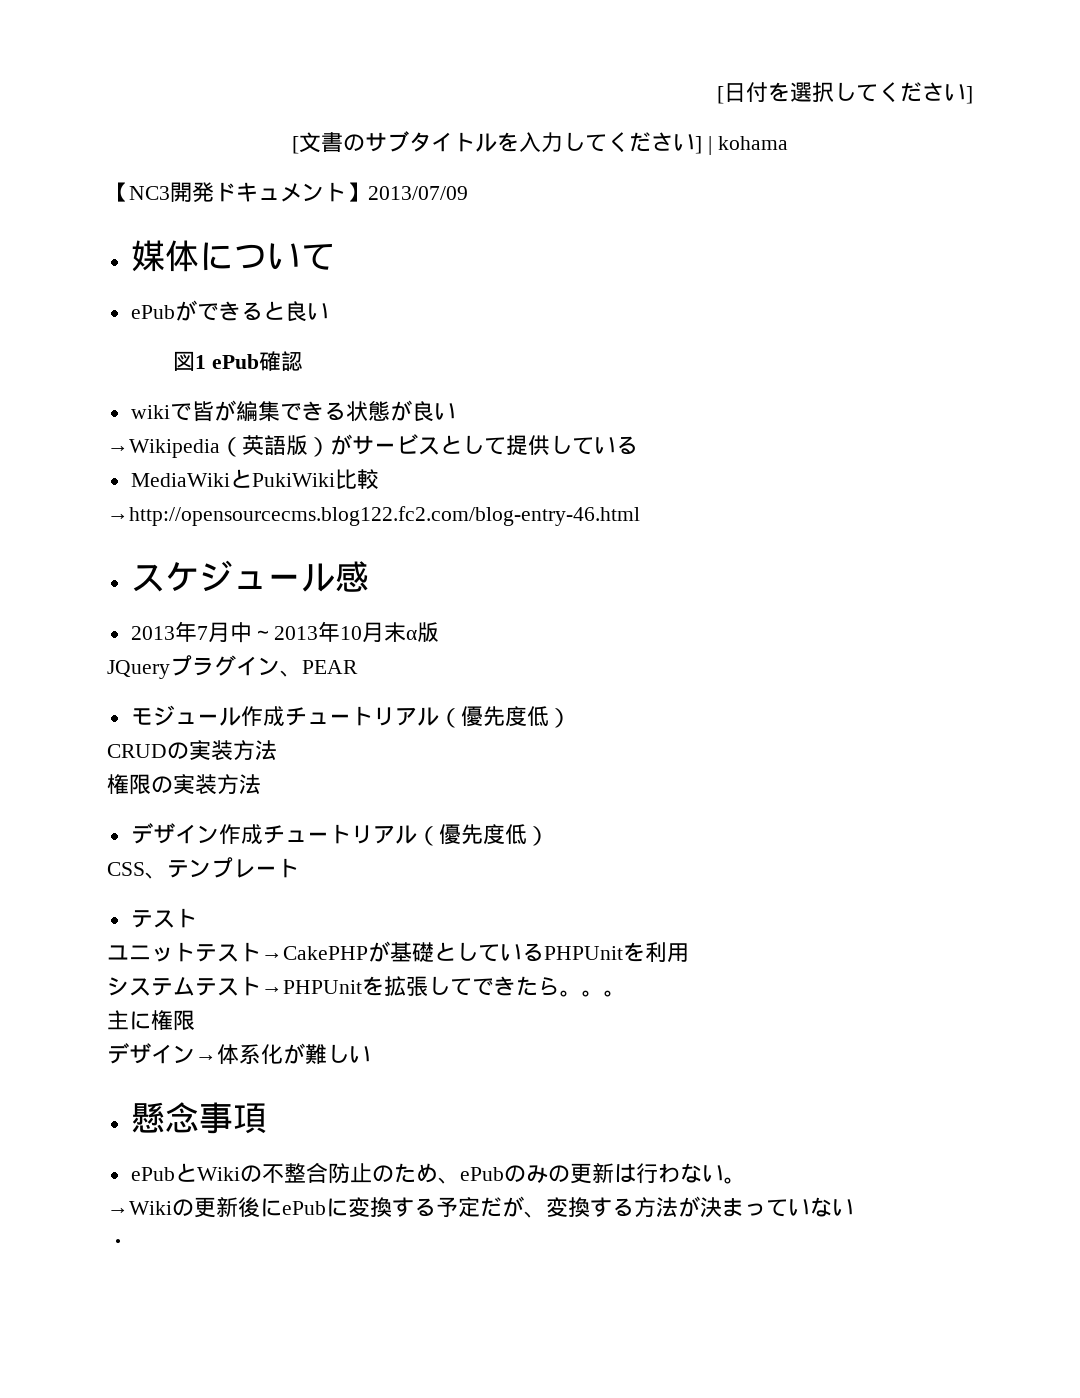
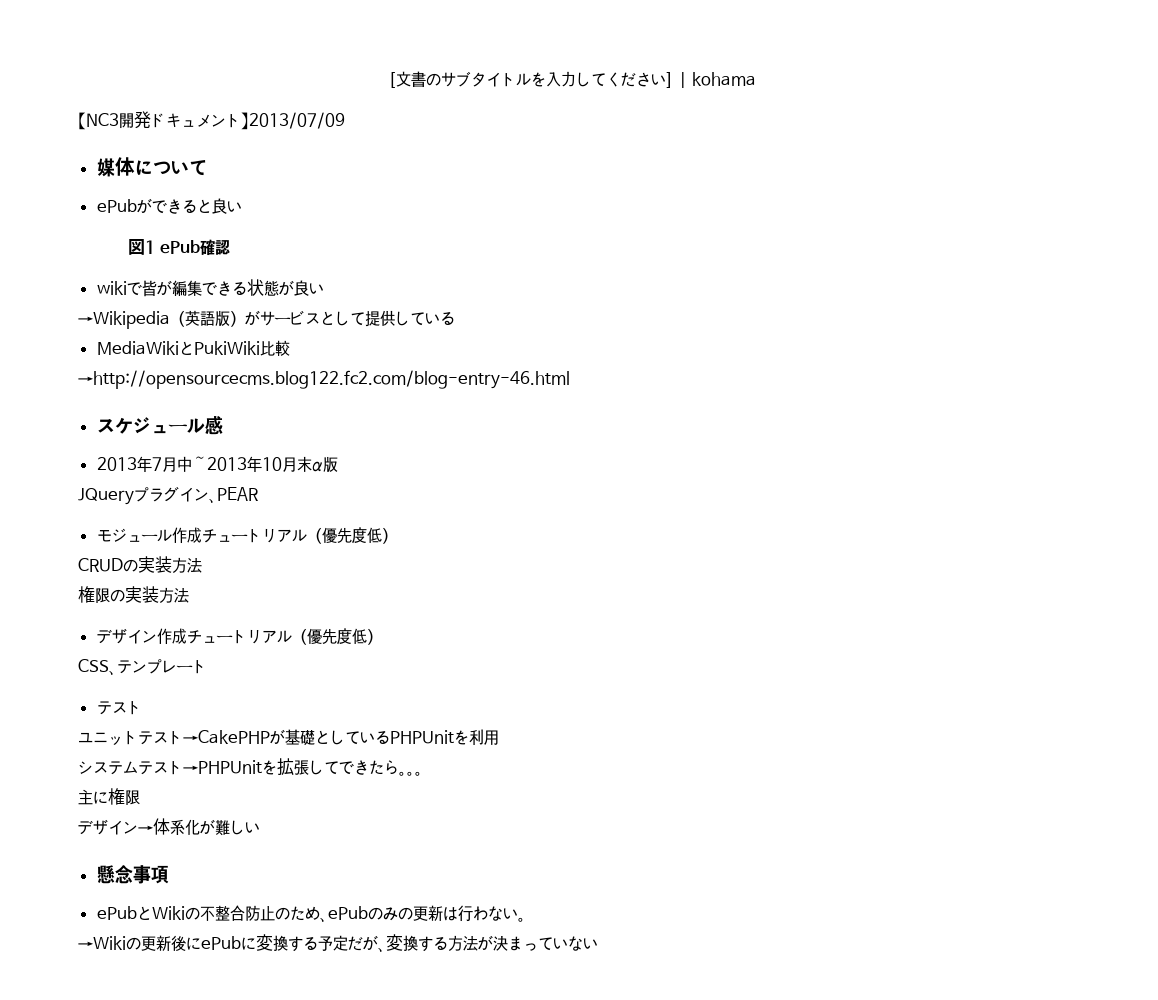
[717,82,973,104] [292,136,300,154] [日付を選択してください] // [ -> [388,72,397,88] [
[107,1239,129,1249] // ・ -> (598, 943) none

